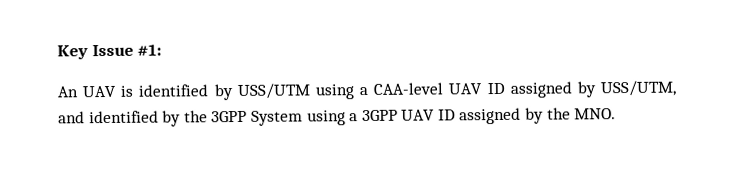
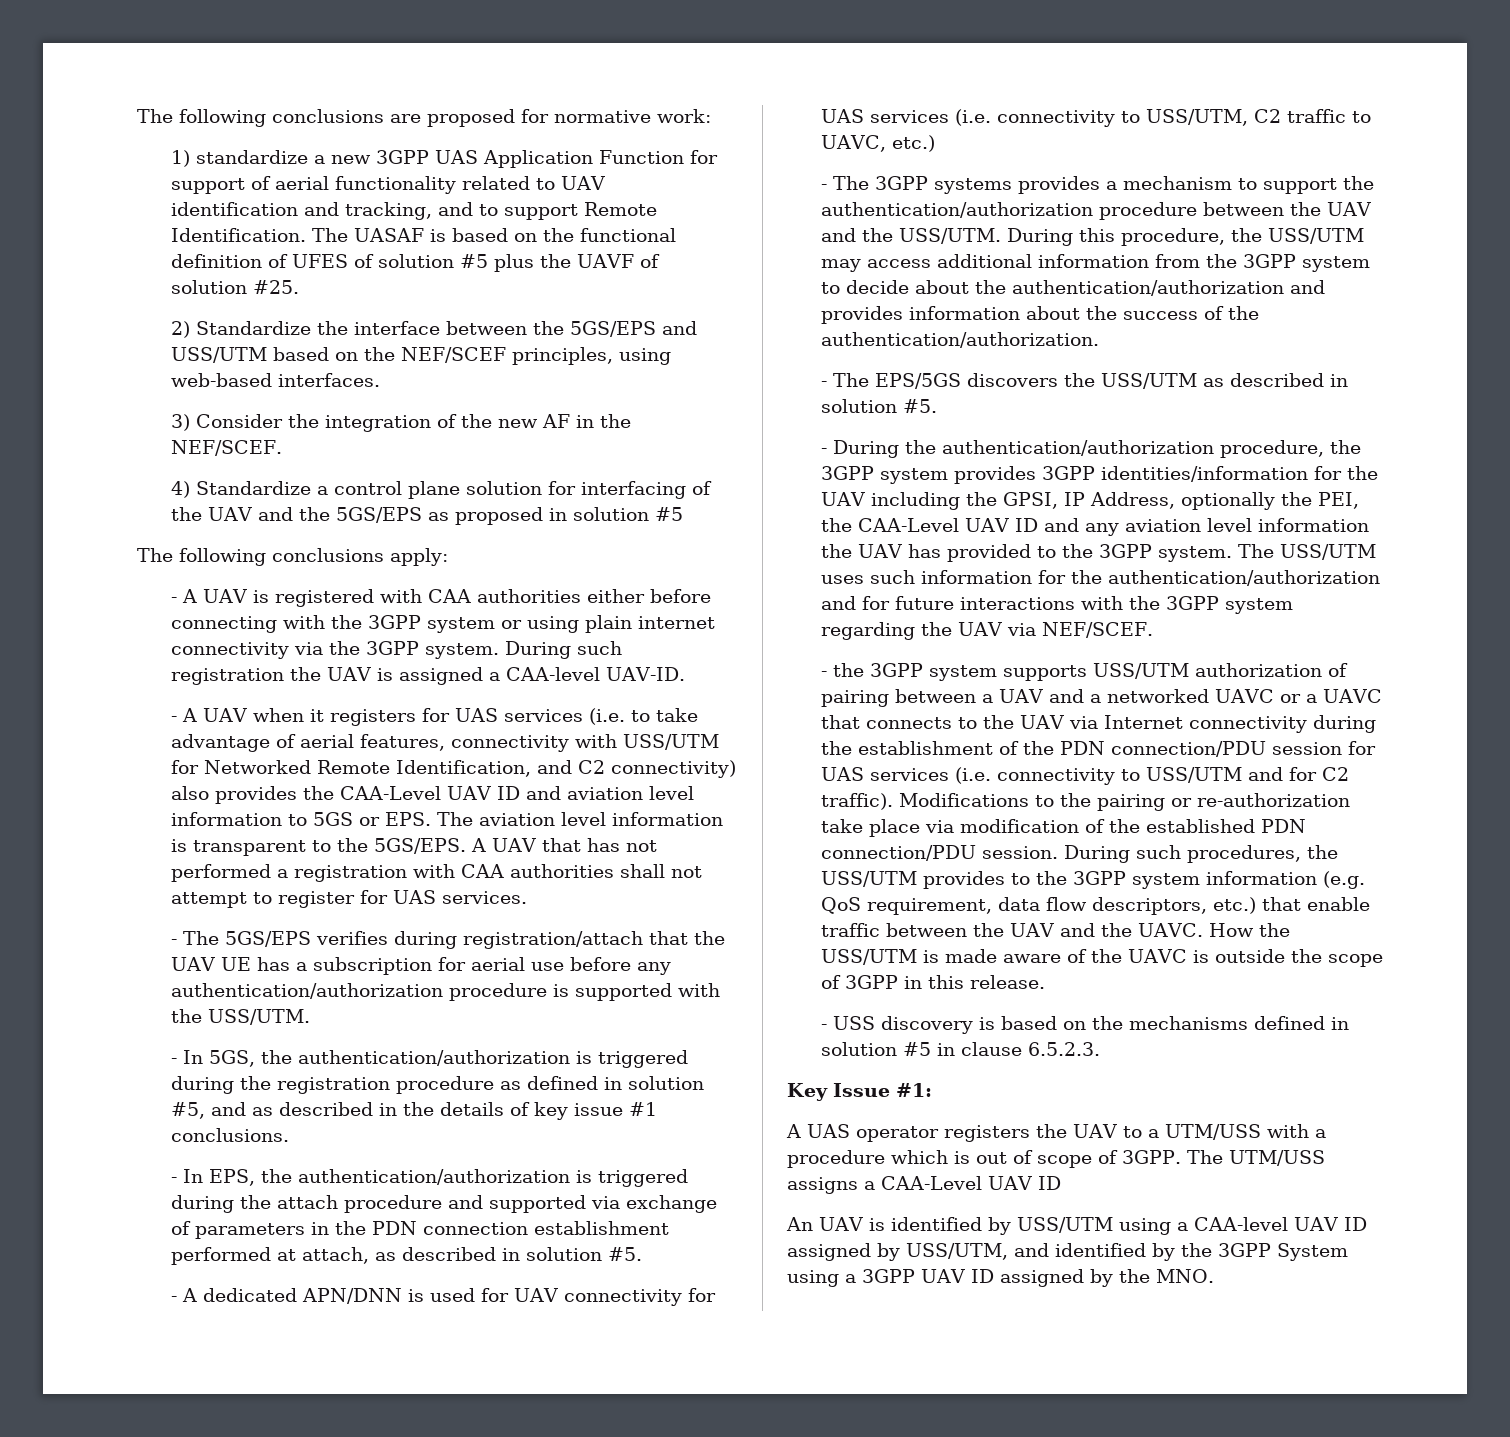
[57,44,163,60] Key Issue #1: -> [137,109,711,127] [170,150,718,168] [170,176,605,194] [170,202,657,220] [170,228,676,242] [170,254,660,272] [170,280,299,294] [170,321,697,338] [170,347,671,365] [170,373,380,387] [170,414,631,432] [170,440,282,456] [170,481,712,499] [170,507,683,525] [137,548,448,566] [170,589,711,607] [170,615,715,633] [170,641,622,659] [170,667,685,685] [170,708,698,726] [170,734,719,752] [170,760,736,778] [170,786,694,804] [170,812,723,826] [170,838,657,856] [170,864,702,882] [170,890,527,908] [170,931,725,949] [170,957,671,975] [170,983,720,1001] [170,1009,310,1025] [170,1050,688,1068] [170,1076,704,1094] [170,1102,657,1120] [170,1128,289,1142] [170,1169,688,1187] [170,1195,717,1213] [170,1221,669,1239] [170,1247,642,1265] [170,1288,716,1306] [820,109,1371,127] [820,135,935,152] [820,176,1374,194] [820,202,1371,220] [820,228,1364,246] [820,254,1370,272] [820,280,1325,296] [820,306,1259,324] [820,332,1099,348] [820,373,1348,389] [820,399,937,413] [820,440,1361,458] [820,466,1378,484] [820,492,1359,510] [820,518,1369,536] [820,544,1376,562] [820,570,1380,586] [820,596,1293,614] [820,622,1153,640] [820,663,1348,681] [820,689,1382,707] [820,715,1376,733] [820,741,1376,757] [820,767,1349,785] [820,793,1350,811] [820,819,1306,837] [820,845,1338,863] [820,871,1365,889] [820,897,1370,915] [820,923,1290,937] [820,949,1383,967] [820,975,1045,989] [820,1016,1349,1034] [820,1042,1100,1056] [787,1083,932,1101] [786,1124,1326,1142] [787,1150,1325,1168] [787,1176,1061,1194] The following conclusions are proposed for normative work: // 1) standardize a new 3GPP UAS Application Function for support of aerial functionality related to UAV identification and tracking, and to support Remote Identification. The UASAF is based on the functional definition of UFES of solution #5 plus the UAVF of solution #25. // 2) Standardize the interface between the 5GS/EPS and USS/UTM based on the NEF/SCEF principles, using web-based interfaces. // 3) Consider the integration of the new AF in the NEF/SCEF. // 4) Standardize a control plane solution for interfacing of the UAV and the 5GS/EPS as proposed in solution #5 // The following conclusions apply: // - A UAV is registered with CAA authorities either before connecting with the 3GPP system or using plain internet connectivity via the 3GPP system. During such registration the UAV is assigned a CAA-level UAV-ID. // - A UAV when it registers for UAS services (i.e. to take advantage of aerial features, connectivity with USS/UTM for Networked Remote Identification, and C2 connectivity) also provides the CAA-Level UAV ID and aviation level information to 5GS or EPS. The aviation level information is transparent to the 5GS/EPS. A UAV that has not performed a registration with CAA authorities shall not attempt to register for UAS services. // - The 5GS/EPS verifies during registration/attach that the UAV UE has a subscription for aerial use before any authentication/authorization procedure is supported with the USS/UTM. // - In 5GS, the authentication/authorization is triggered during the registration procedure as defined in solution #5, and as described in the details of key issue #1 conclusions. // - In EPS, the authentication/authorization is triggered during the attach procedure and supported via exchange of parameters in the PDN connection establishment performed at attach, as described in solution #5. // - A dedicated APN/DNN is used for UAV connectivity for UAS services (i.e. connectivity to USS/UTM, C2 traffic to UAVC, etc.) // - The 3GPP systems provides a mechanism to support the authentication/authorization procedure between the UAV and the USS/UTM. During this procedure, the USS/UTM may access additional information from the 3GPP system to decide about the authentication/authorization and provides information about the success of the authentication/authorization. // - The EPS/5GS discovers the USS/UTM as described in solution #5. // - During the authentication/authorization procedure, the 3GPP system provides 3GPP identities/information for the UAV including the GPSI, IP Address, optionally the PEI, the CAA-Level UAV ID and any aviation level information the UAV has provided to the 3GPP system. The USS/UTM uses such information for the authentication/authorization and for future interactions with the 3GPP system regarding the UAV via NEF/SCEF. // - the 3GPP system supports USS/UTM authorization of pairing between a UAV and a networked UAVC or a UAVC that connects to the UAV via Internet connectivity during the establishment of the PDN connection/PDU session for UAS services (i.e. connectivity to USS/UTM and for C2 traffic). Modifications to the pairing or re-authorization take place via modification of the established PDN connection/PDU session. During such procedures, the USS/UTM provides to the 3GPP system information (e.g. QoS requirement, data flow descriptors, etc.) that enable traffic between the UAV and the UAVC. How the USS/UTM is made aware of the UAVC is outside the scope of 3GPP in this release. // - USS discovery is based on the mechanisms defined in solution #5 in clause 6.5.2.3. // Key Issue #1: // A UAS operator registers the UAV to a UTM/USS with a procedure which is out of scope of 3GPP. The UTM/USS assigns a CAA-Level UAV ID

